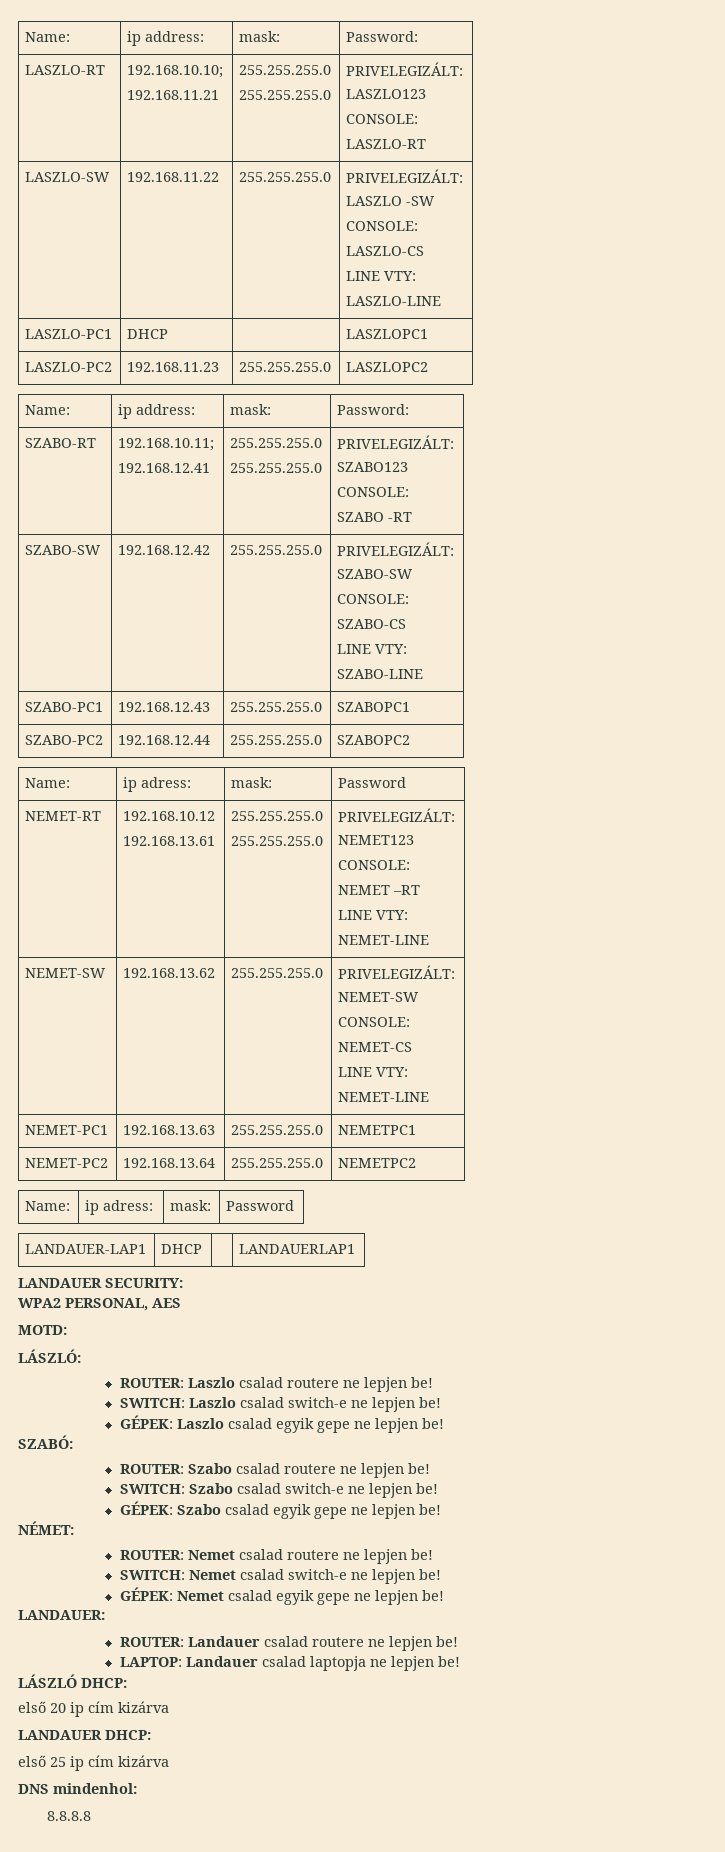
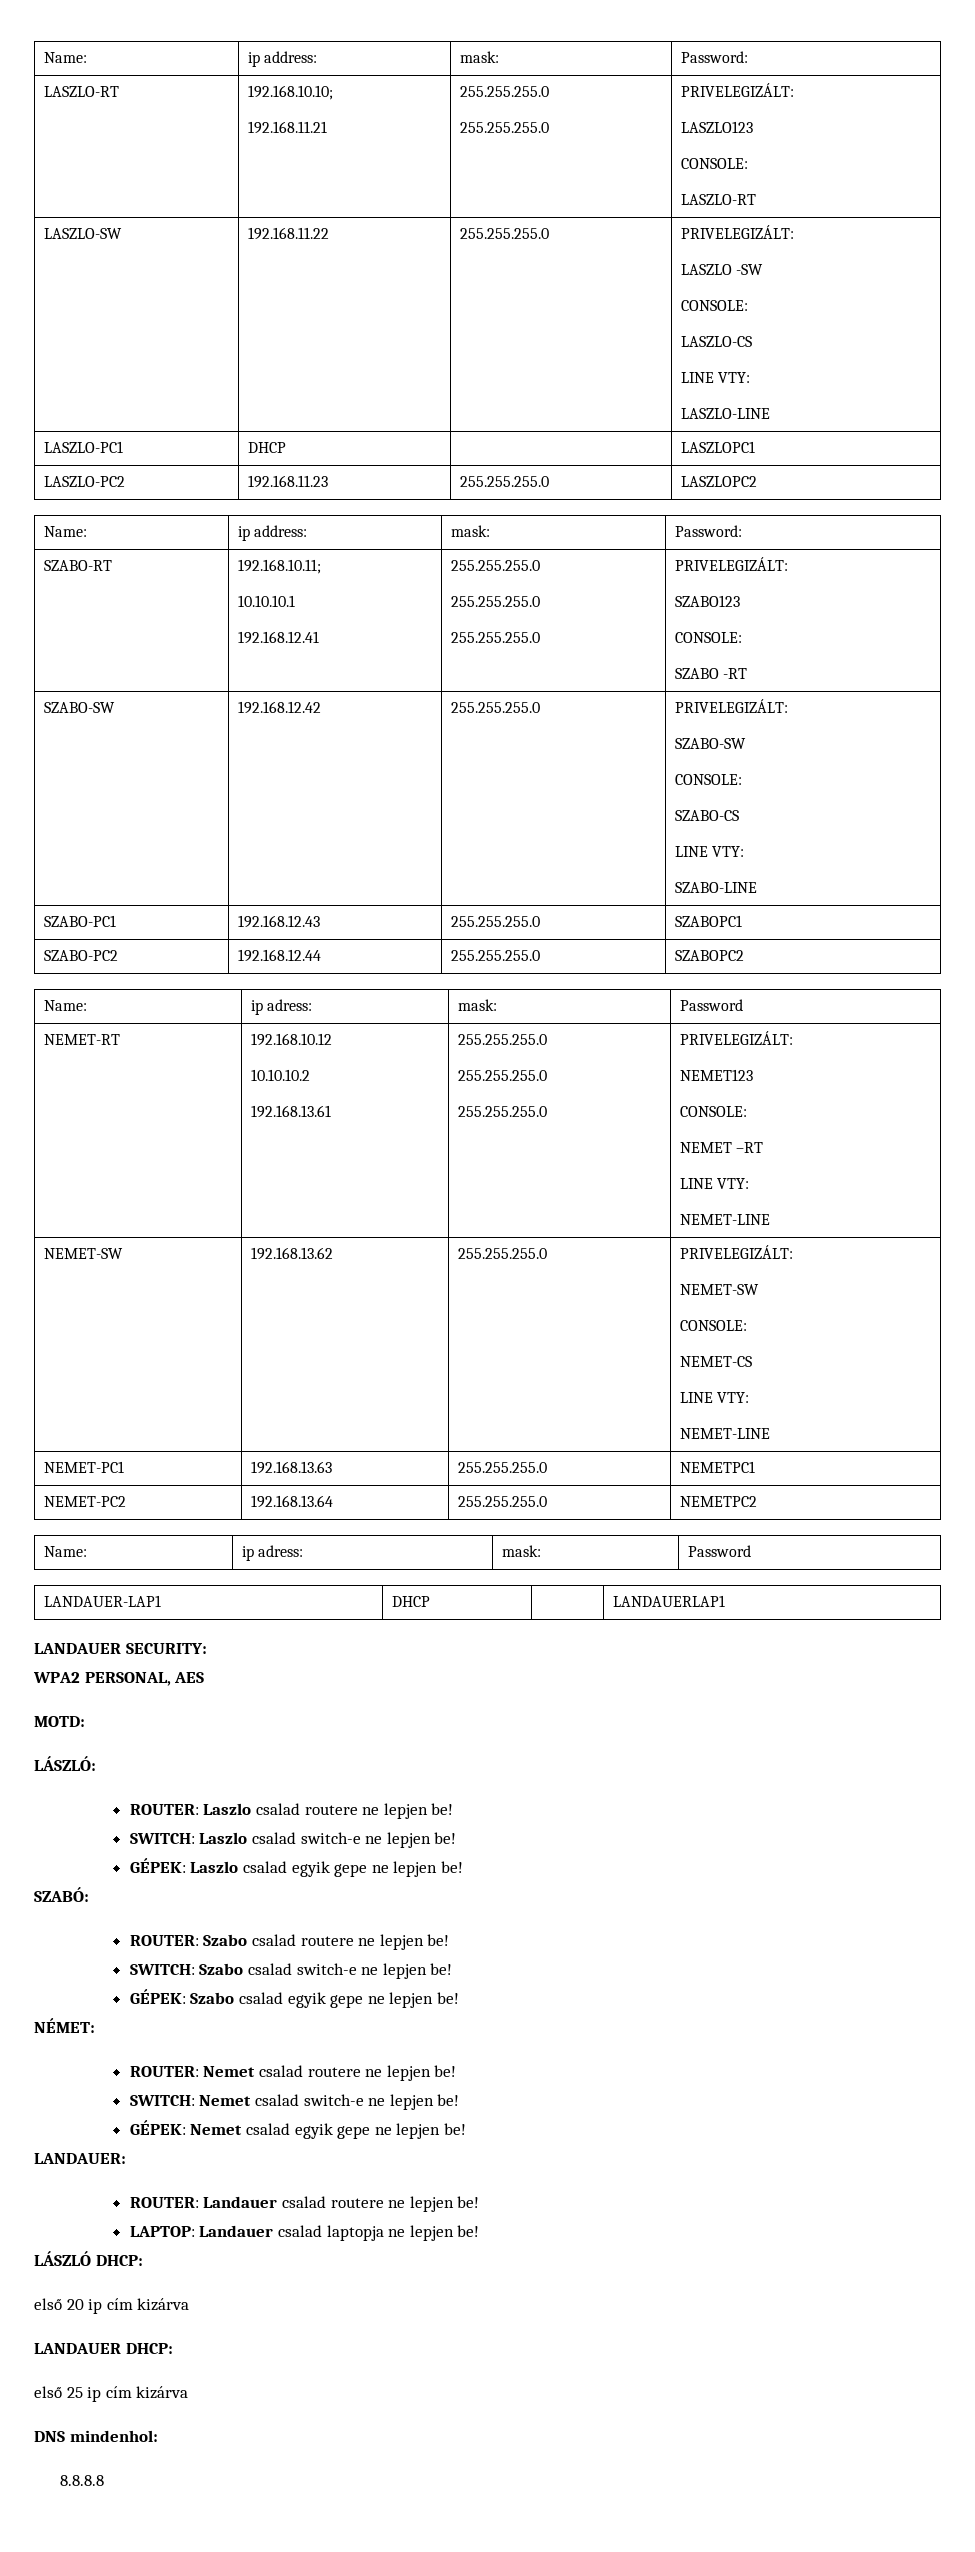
(215, 444) none -> [238,595,296,607] // 10.10.10.1
(323, 468) none -> [451,632,541,643] // 255.255.255.0
(216, 816) none -> [251,1069,311,1081] // 10.10.10.2
(324, 841) none -> [458,1106,548,1117] // 255.255.255.0

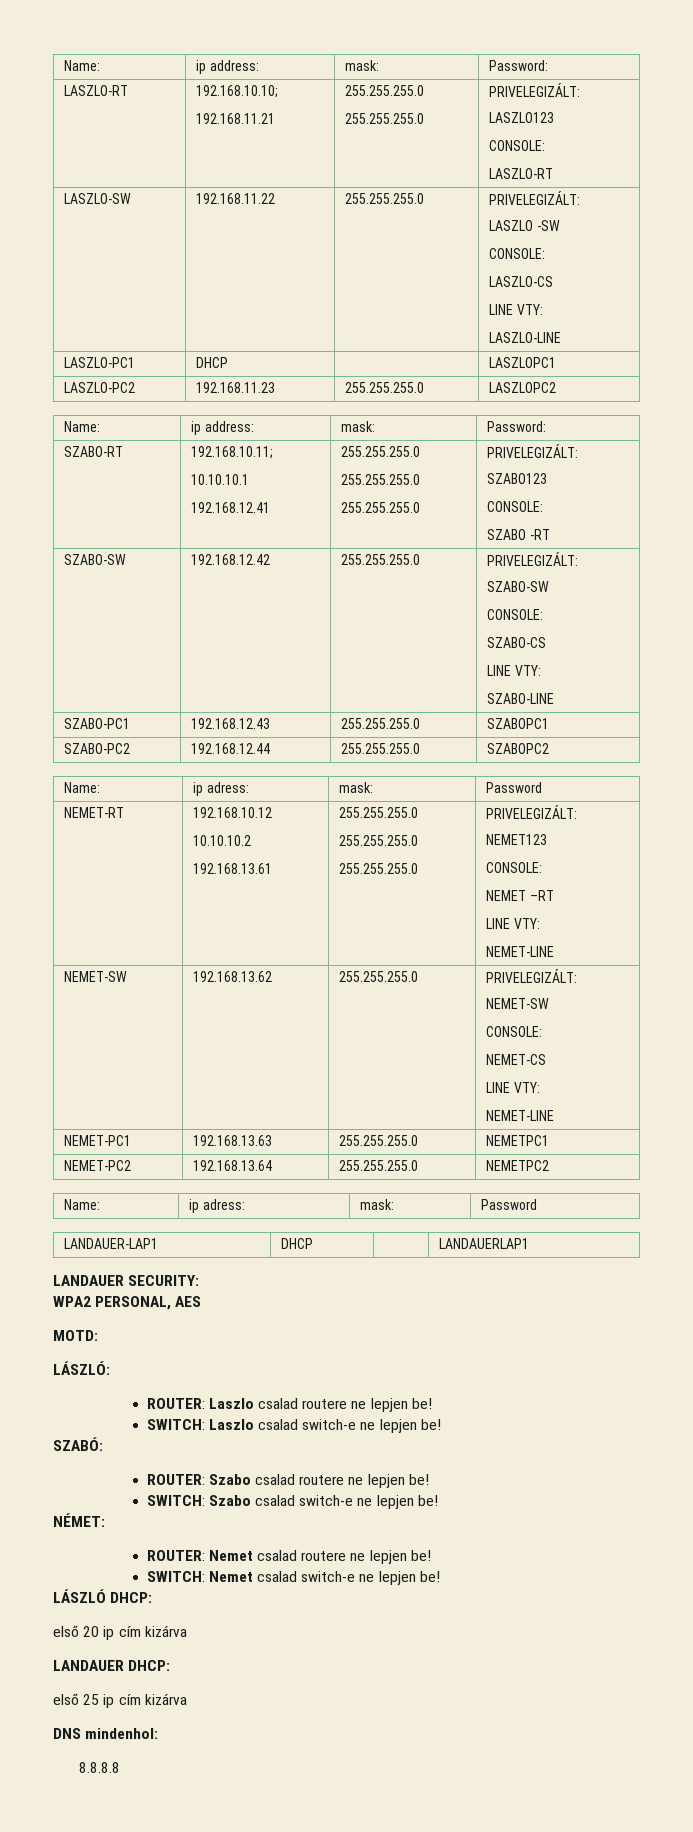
[129,1858,463,1877] // GÉPEK: Laszlo csalad egyik gepe ne lepjen be! -> (441, 1424) none
[129,1989,459,2008] // GÉPEK: Szabo csalad egyik gepe ne lepjen be! -> (438, 1500) none
[129,2120,466,2139] [34,2153,126,2164] [129,2196,480,2212] [129,2225,480,2241] // GÉPEK: Nemet csalad egyik gepe ne lepjen be! // LANDAUER: // ROUTER: Landauer csalad routere ne lepjen be! // LAPTOP: Landauer csalad laptopja ne lepjen be! -> (440, 1576) none

